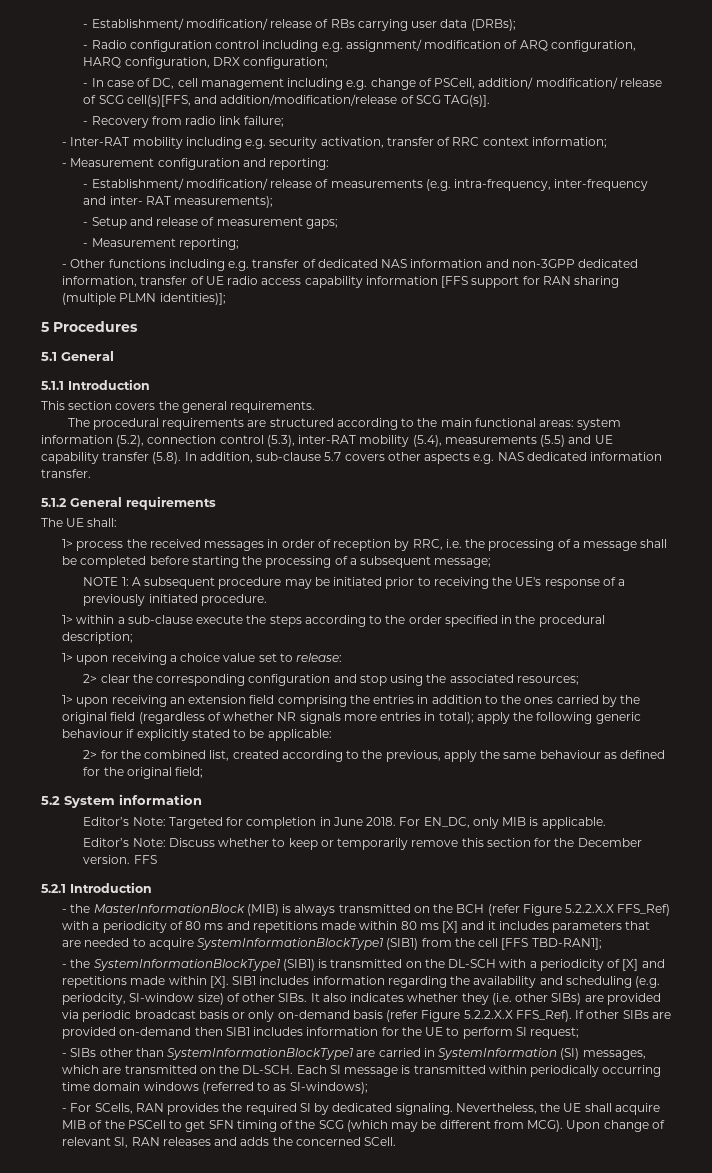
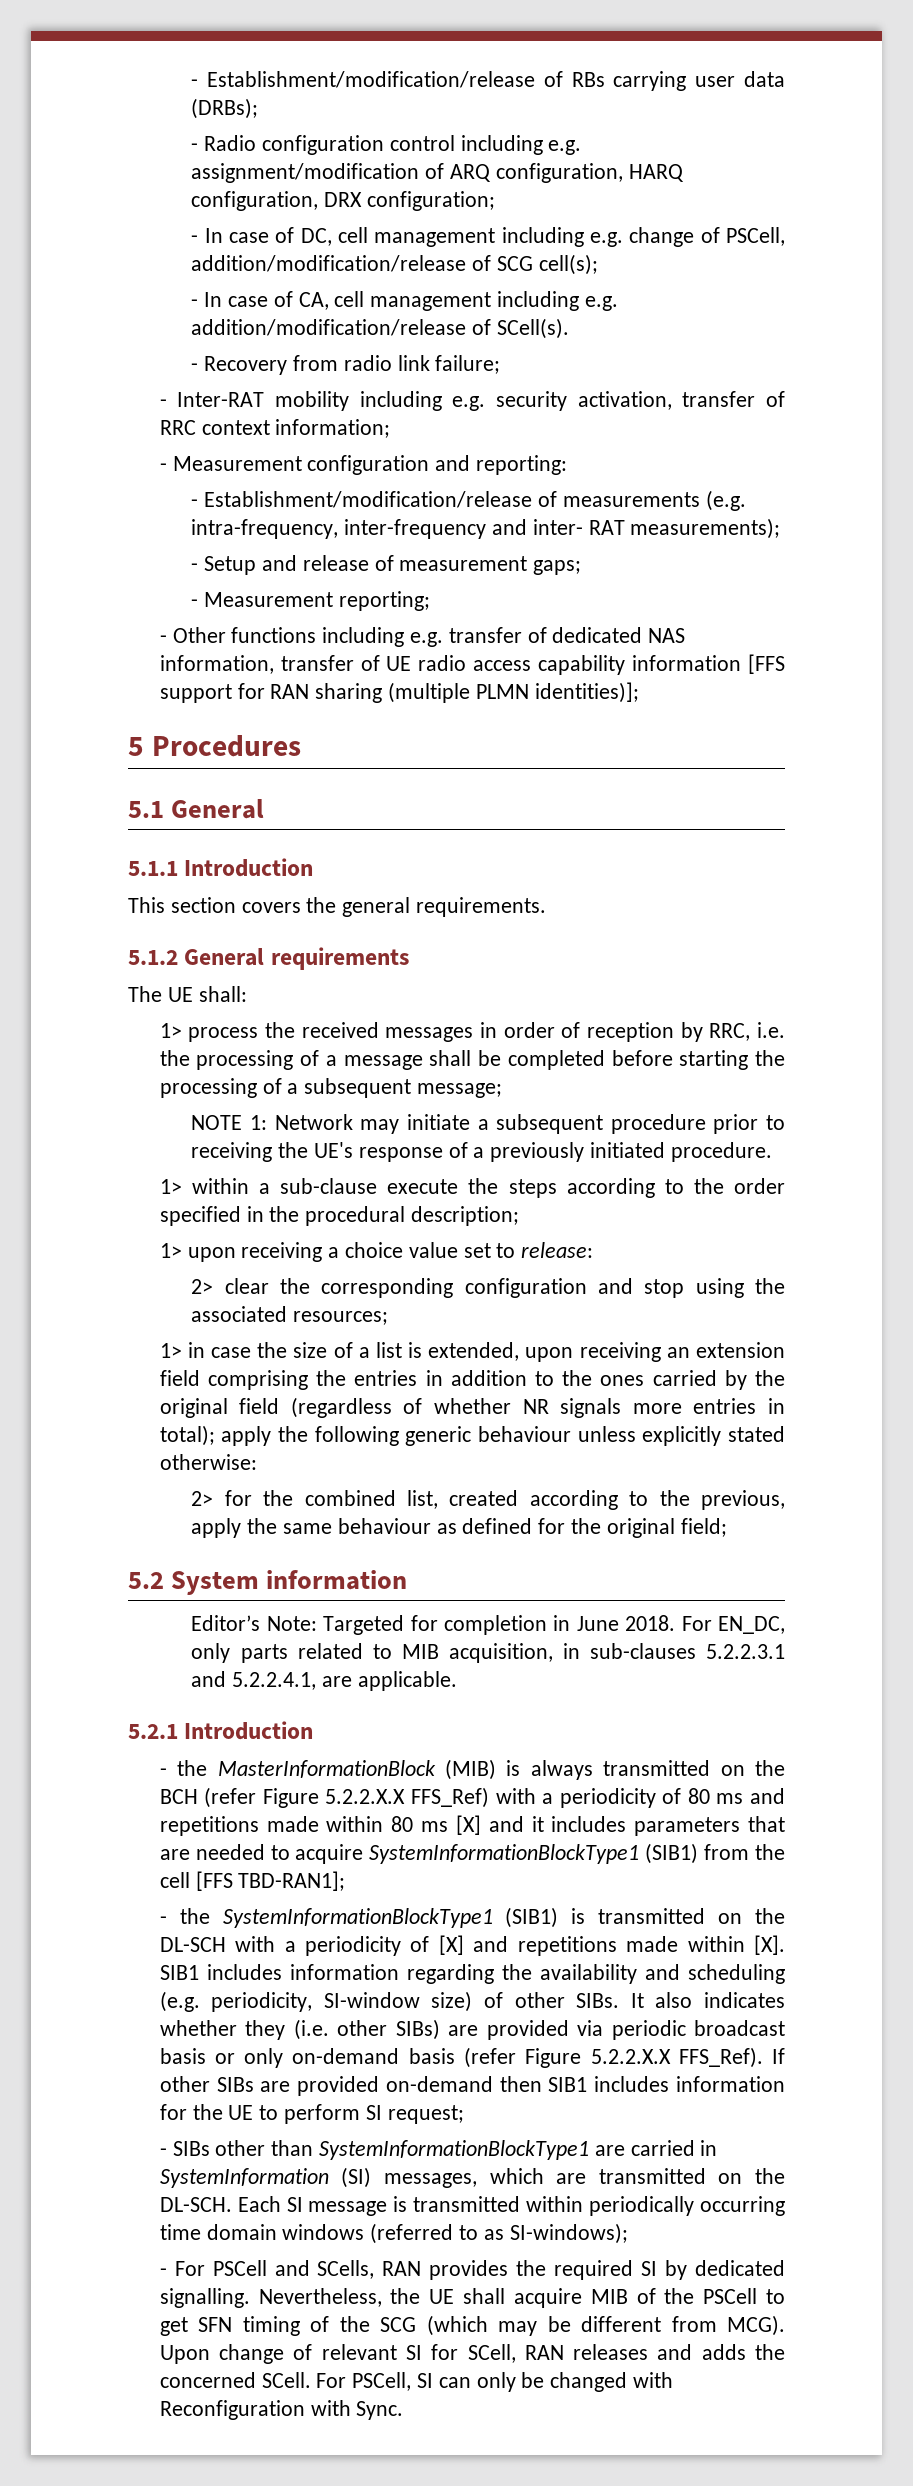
[83,18,313,30] - Establishment/ modification/ release -> [191,71,536,88] - Establishment/modification/release
[345,39,502,52] assignment/ modification -> [191,163,420,183] assignment/modification
[478,77,662,89] [83,94,491,107] addition/ modification/ release of SCG cell(s)[FFS, and addition/modification/release of SCG TAG(s)]. -> [191,254,598,275] [191,291,618,311] [191,318,570,339] addition/modification/release of SCG cell(s); // - In case of CA, cell management including e.g. addition/modification/release of SCell(s).
[91,178,313,190] Establishment/ modification/ release -> [204,491,533,508] Establishment/modification/release
[410,259,639,268] information and non-3GPP dedicated -> (686, 635) none
[67,418,622,430] [41,435,613,447] [41,452,663,464] [41,469,91,478] // The procedural requirements are structured according to the main functional areas: system information (5.2), connection control (5.3), inter-RAT mobility (5.4), measurements (5.5) and UE capability transfer (5.8). In addition, sub-clause 5.7 covers other aspects e.g. NAS dedicated information transfer. -> (547, 907) none
[131,577,383,589] A subsequent procedure may be initiated -> [274,1114,706,1134] Network may initiate a subsequent procedure
(74, 699) none -> [187,1342,520,1361] in case the size of a list is extended,
[126,729,135,738] if -> [577,1426,636,1442] unless
[233,729,332,741] to be applicable: -> [159,1454,257,1470] otherwise:
[502,817,606,829] [83,838,642,850] [83,855,157,864] MIB is applicable. // Editor’s Note: Discuss whether to keep or temporarily remove this section for the December version. FFS -> [240,1643,785,1663] [191,1671,457,1691] parts related to MIB acquisition, in sub-clauses 5.2.2.3.1 and 5.2.2.4.1, are applicable.
[62,993,127,1005] periodcity, -> [211,1992,313,2012] periodicity,
(92, 1107) none -> [212,2260,310,2276] PSCell and
[395,1103,453,1115] signaling. -> [159,2288,250,2308] signalling.
[114,1137,129,1148] SI, -> [405,2344,516,2363] SI for SCell,
(397, 1141) none -> [316,2372,673,2392] [159,2400,404,2420] For PSCell, SI can only be changed with Reconfiguration with Sync.

